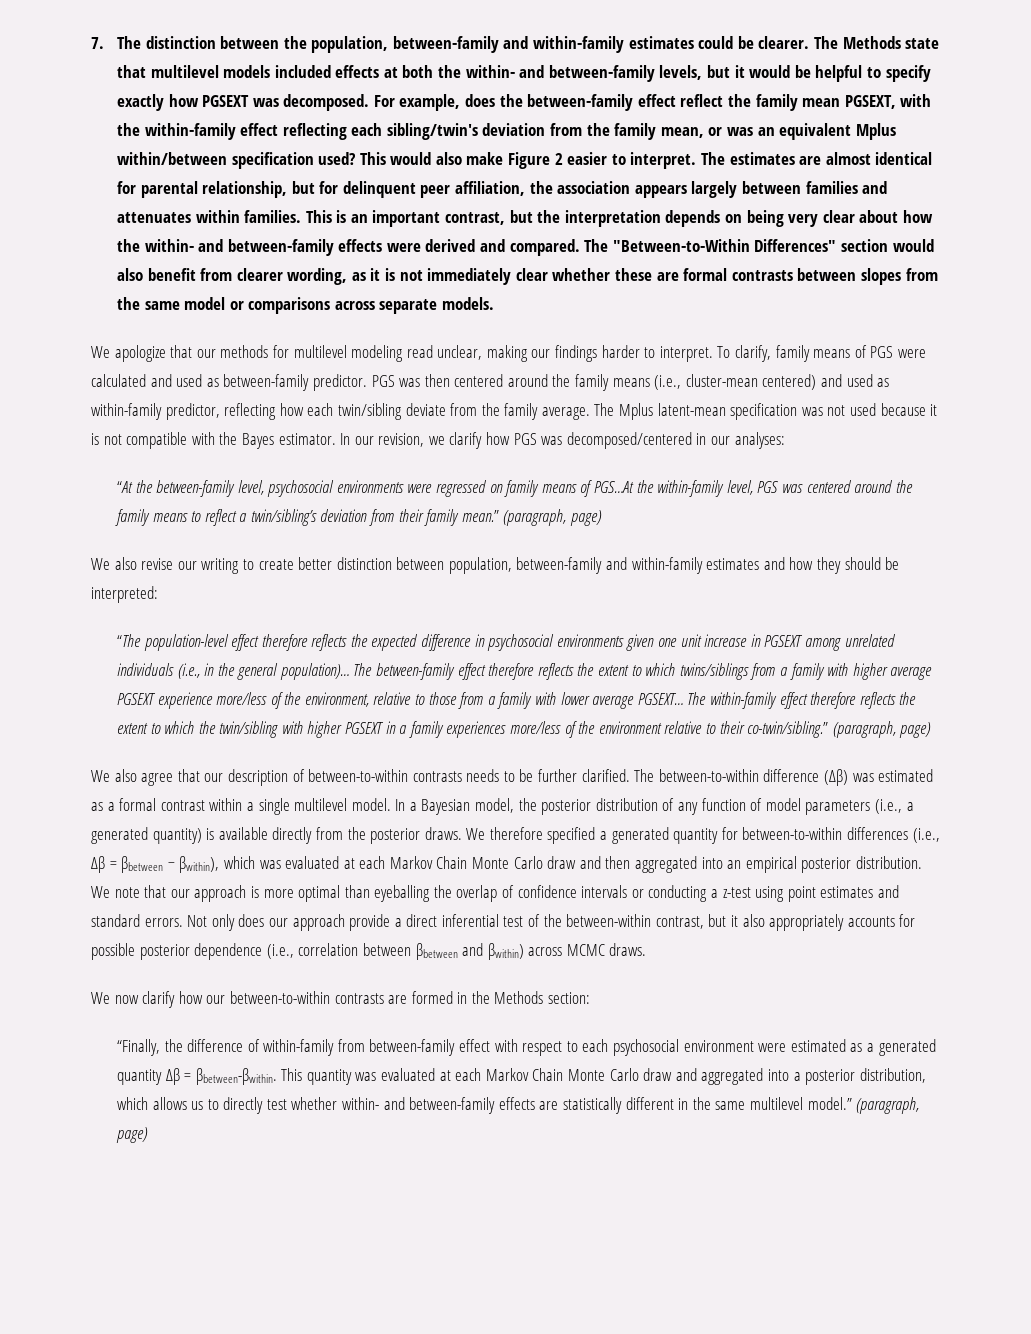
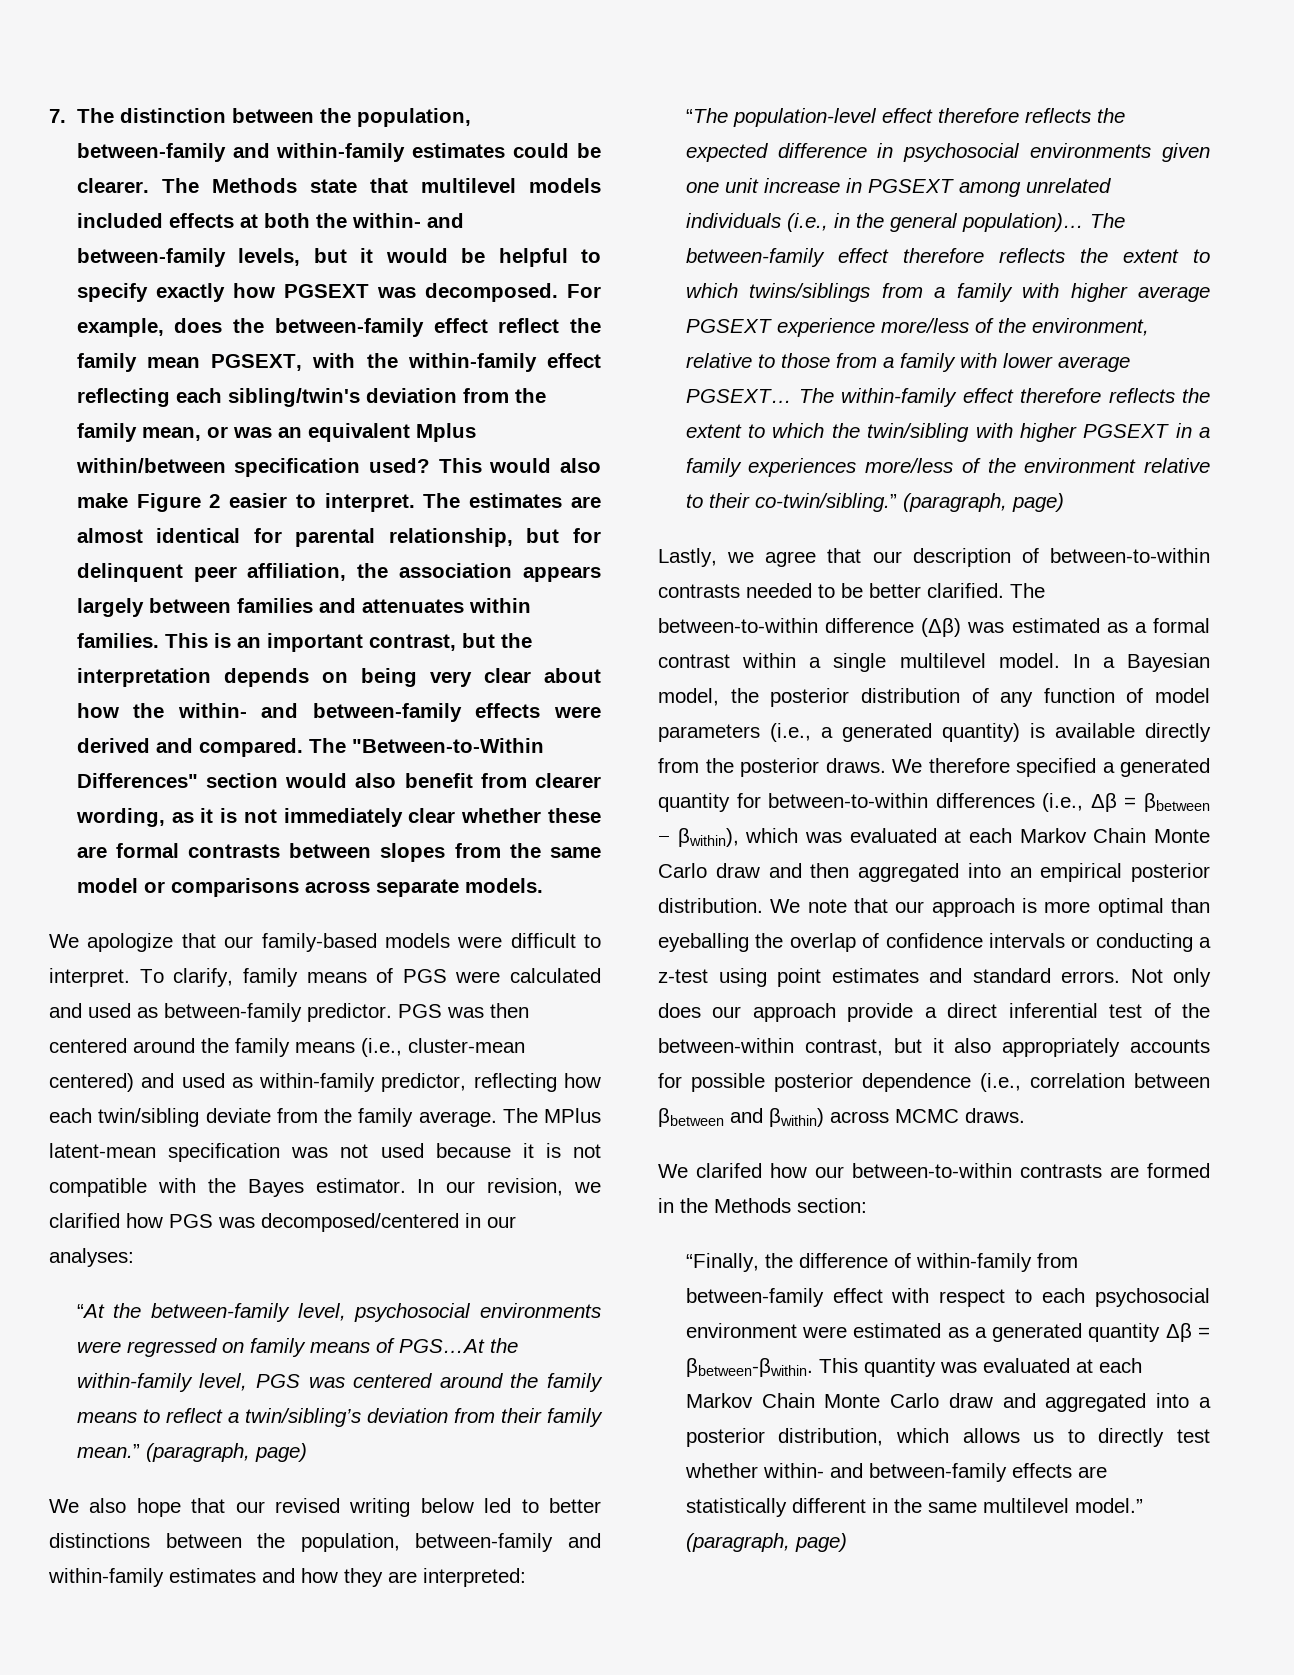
[220,345,640,362] methods for multilevel modeling read unclear, making our findings harder -> [261,933,576,952] family-based models were difficult
[619,403,654,420] Mplus -> [544,1108,601,1123] MPlus
[449,432,483,449] clarify -> [49,1213,120,1228] clarified
[141,557,445,574] revise our writing to create better distinction between -> [136,1498,601,1517] [49,1533,286,1548] hope that our revised writing below led to better distinctions between the
[844,557,900,570] should be -> [388,1571,417,1583] are
[91,769,137,782] We also -> [658,548,755,567] Lastly, we
[466,769,500,782] needs -> [746,583,812,598] needed
[538,769,578,782] further -> [869,583,921,598] better
[114,991,176,1008] now clarify -> [696,1163,762,1178] clarifed

